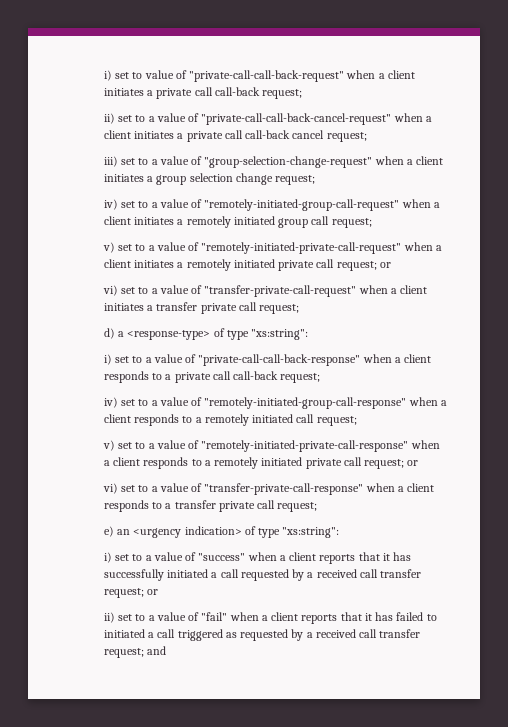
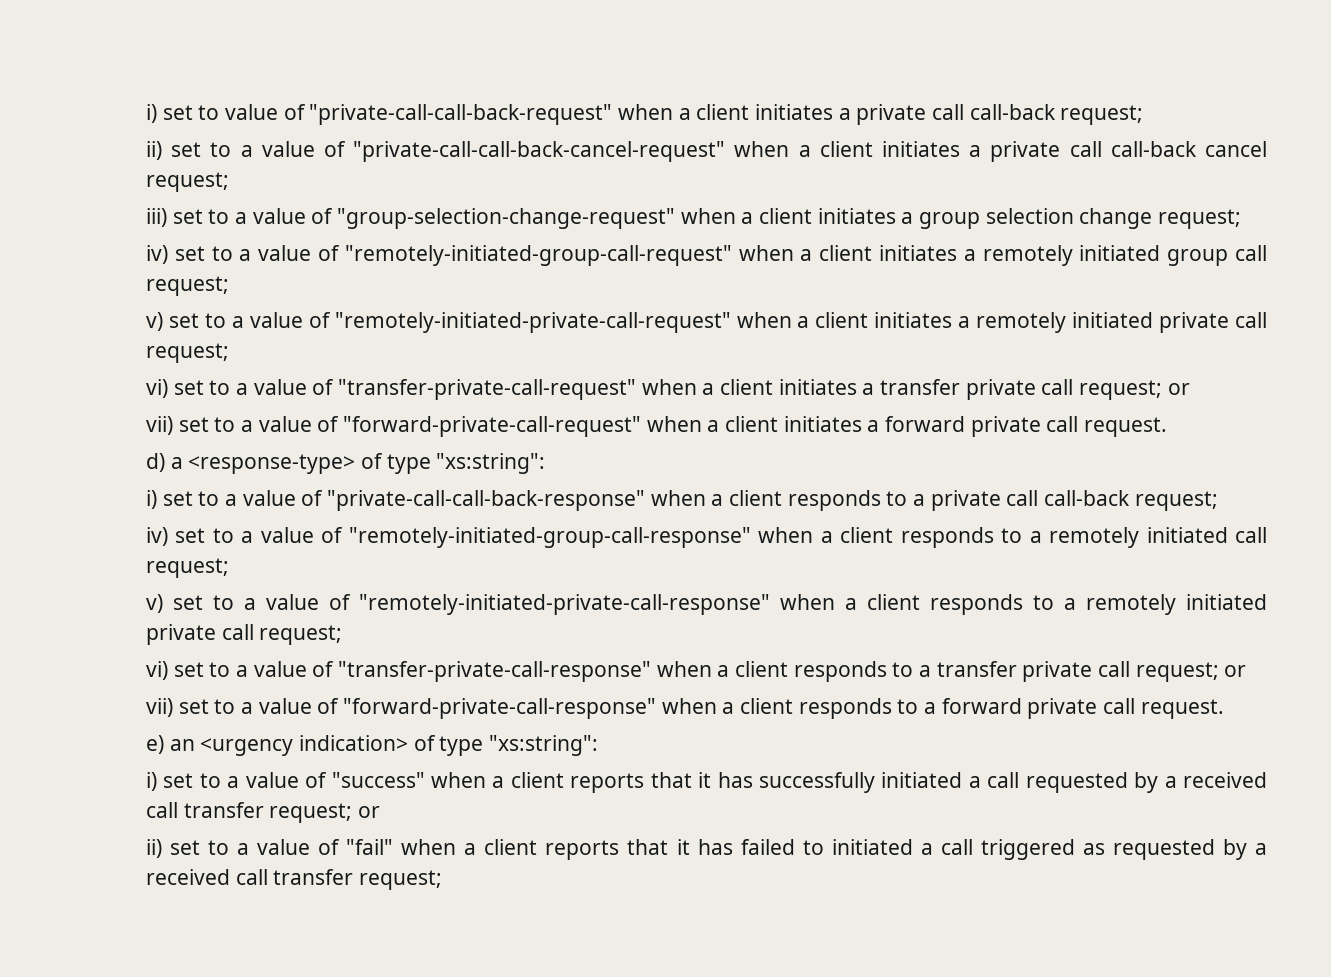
[379,262,391,268] or -> (229, 353) none
(300, 309) none -> [1167,383,1190,395] [145,416,1168,437] or // vii) set to a value of "forward-private-call-request" when a client initiates a forward private call request.
[407,460,419,466] or -> (343, 635) none
(318, 507) none -> [1224,665,1247,677] [145,698,1224,719] or // vii) set to a value of "forward-private-call-response" when a client responds to a forward private call request.
[147,646,167,655] and -> (442, 880) none

